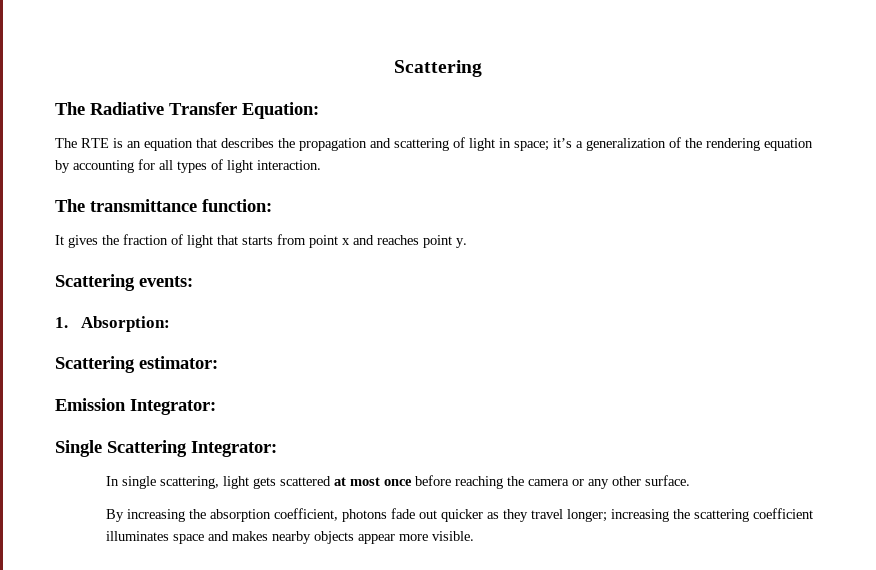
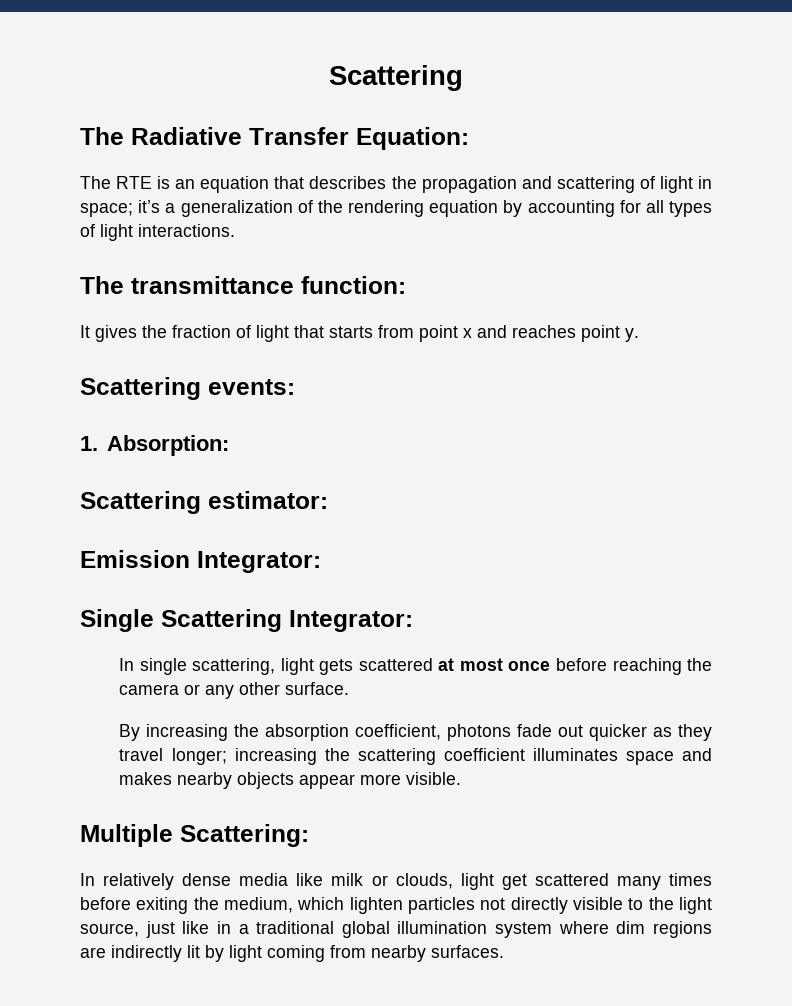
[257,160,321,170] interaction. -> [138,224,235,237] interactions.
(475, 536) none -> [80,824,309,847] [80,873,712,890] [80,897,713,914] [80,921,712,938] [80,945,504,962] // Multiple Scattering: // In relatively dense media like milk or clouds, light get scattered many times before exiting the medium, which lighten particles not directly visible to the light source, just like in a traditional global illumination system where dim regions are indirectly lit by light coming from nearby surfaces.

